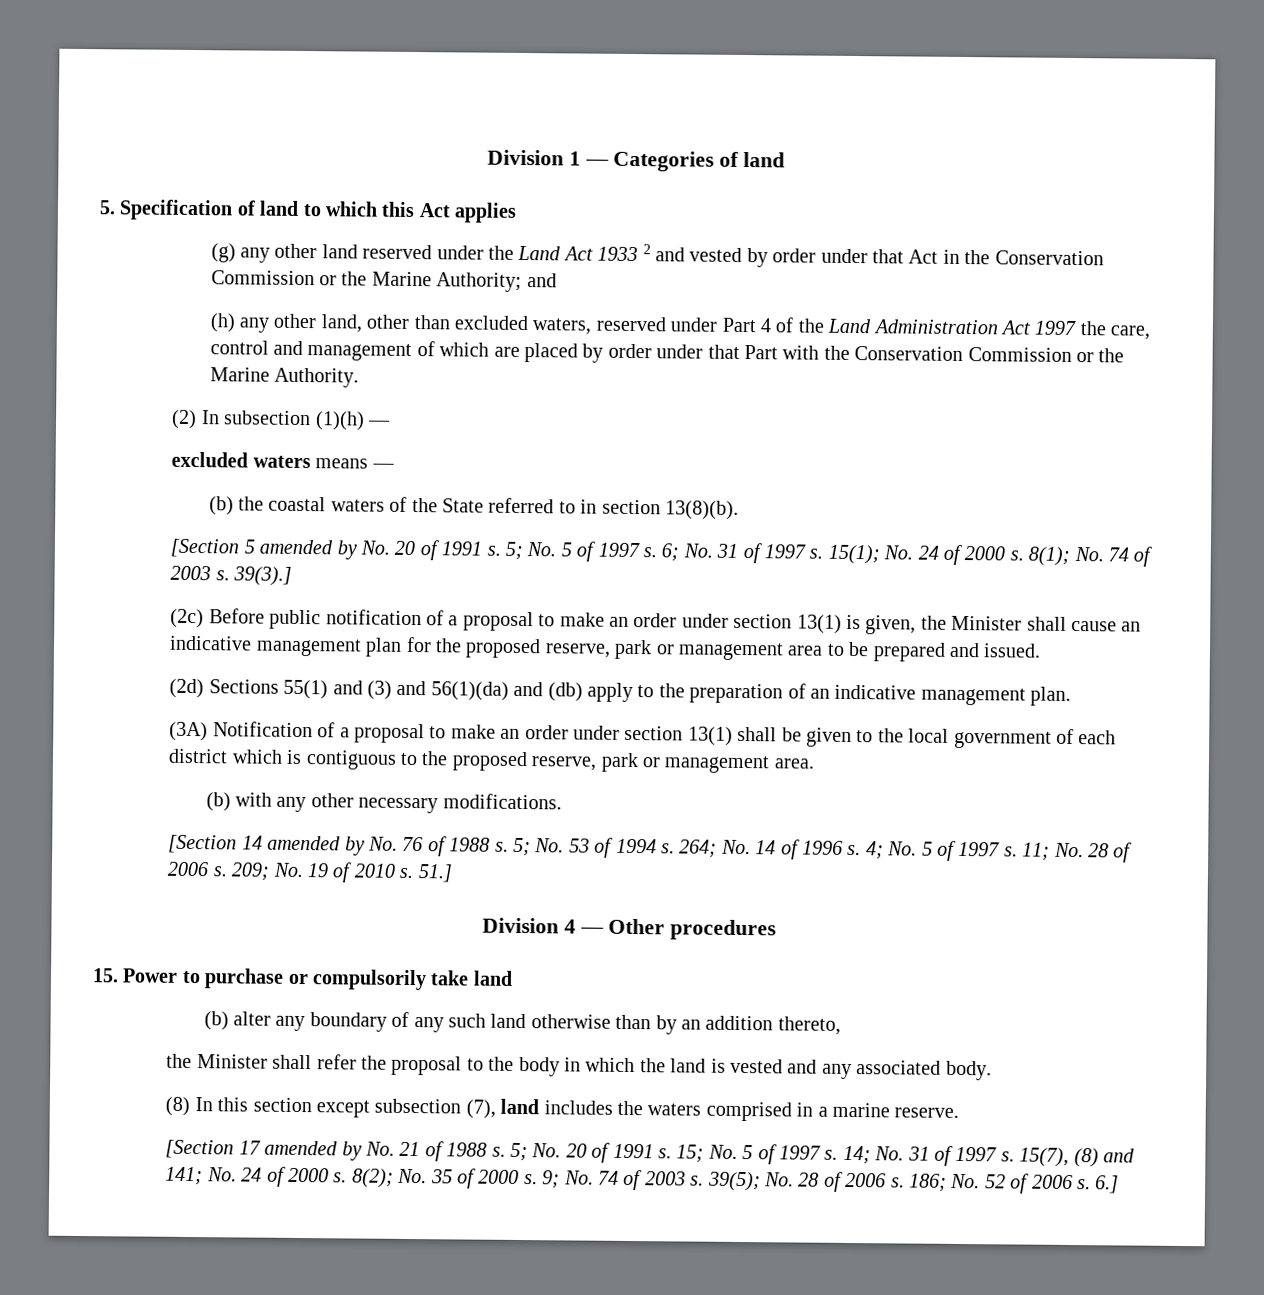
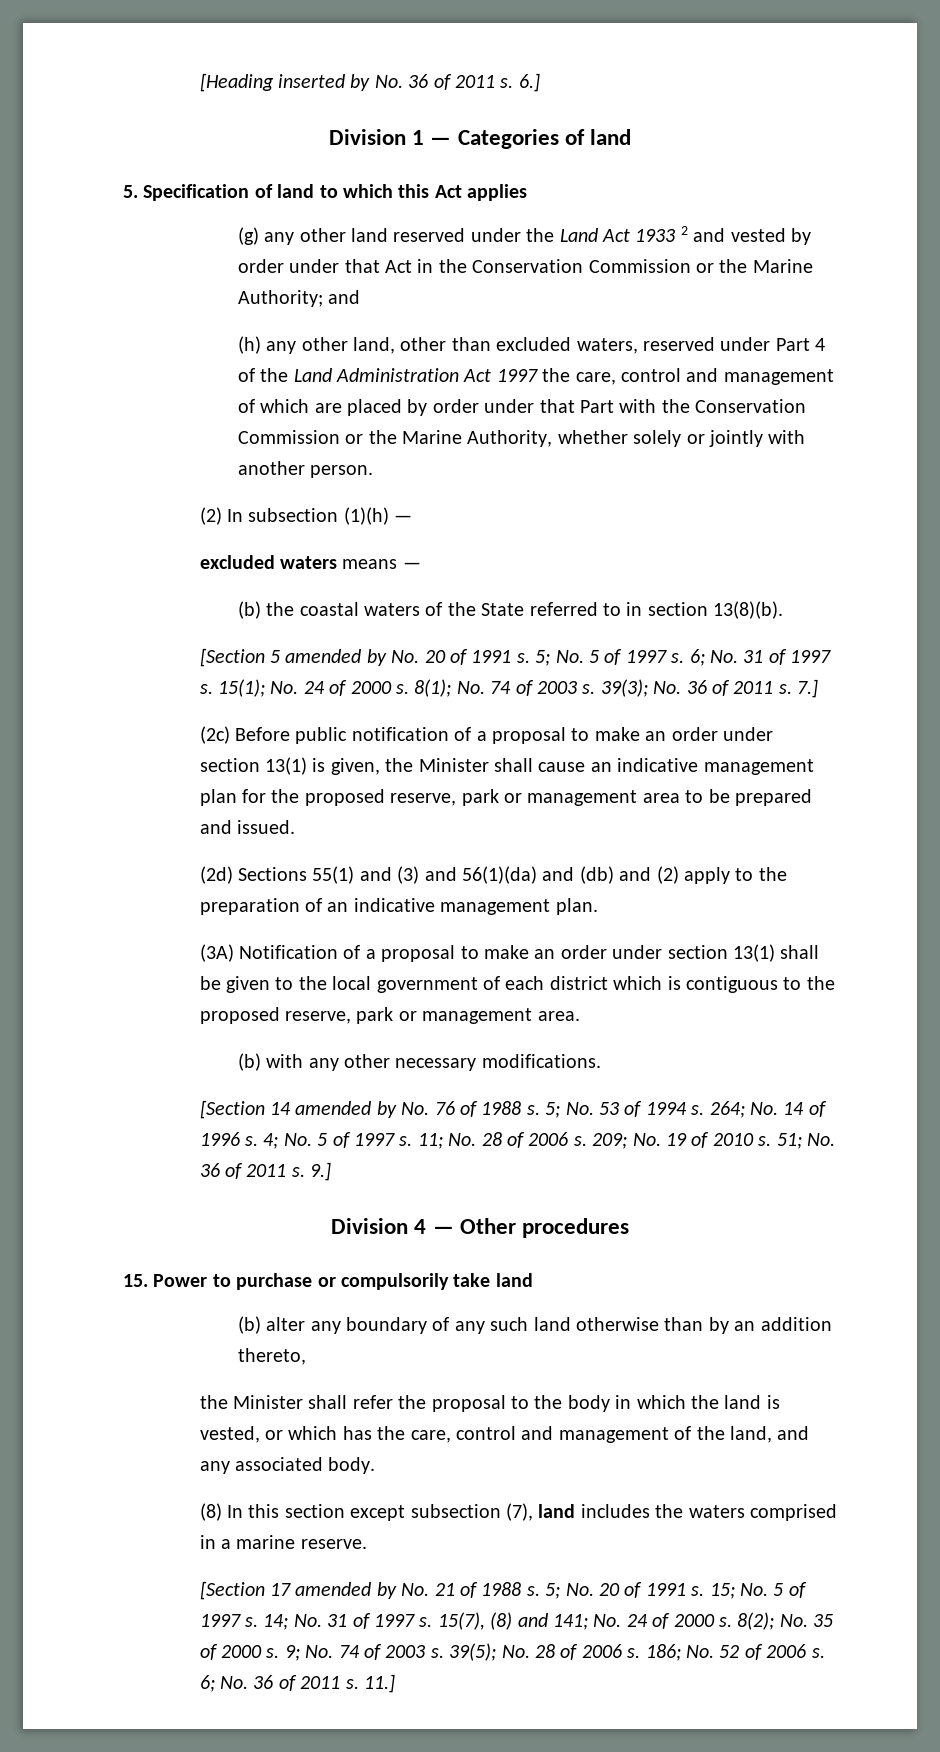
(486, 157) none -> [199,73,540,92] [Heading inserted by No. 36 of 2011 s. 6.] //
[274,367,360,388] Authority. -> [467,430,806,447] [237,461,374,478] Authority, whether solely or jointly with another person.
[233,566,293,586] 39(3).] -> [600,679,819,698] 39(3); No. 36 of 2011 s. 7.]
(583, 692) none -> [619,866,679,884] and (2)
[417,864,453,883] 51.] -> [776,1133,835,1149] [199,1162,332,1181] 51; No. 36 of 2011 s. 9.]
[730,1058,784,1074] vested -> [199,1426,772,1443] vested, or which has the care, control and management of the land,
[1095,1175,1120,1194] 6.] -> [199,1674,395,1693] 6; No. 36 of 2011 s. 11.]

